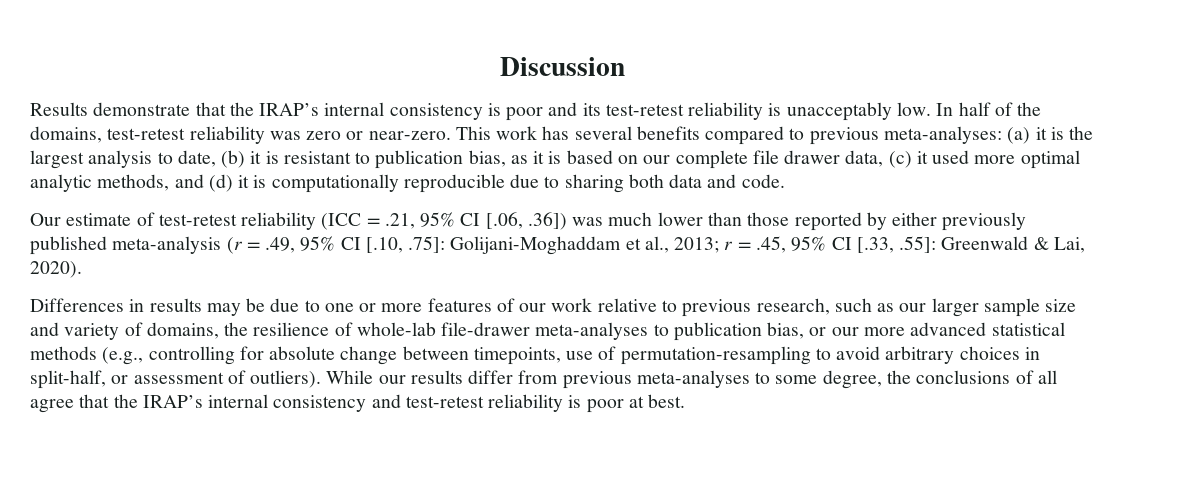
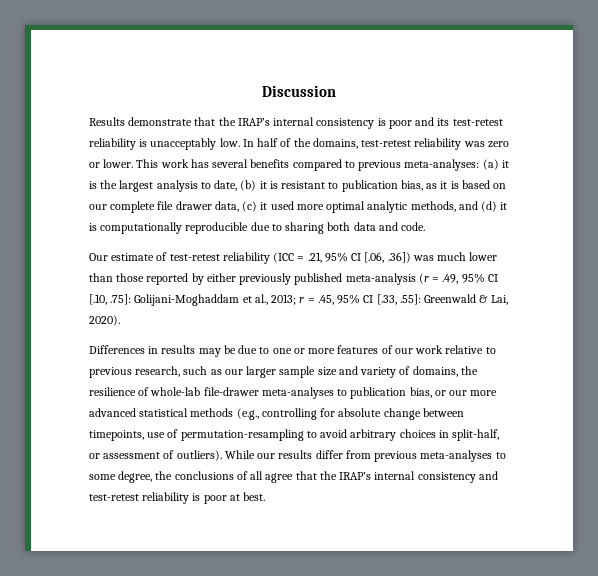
[368,131,451,140] near-zero. -> [103,159,134,168] lower.

